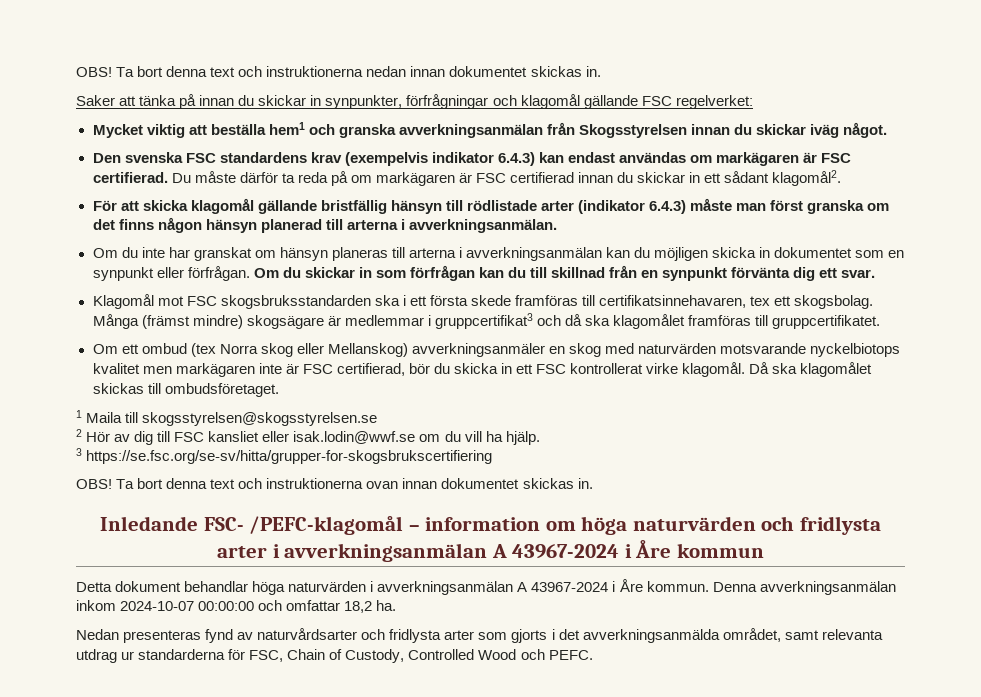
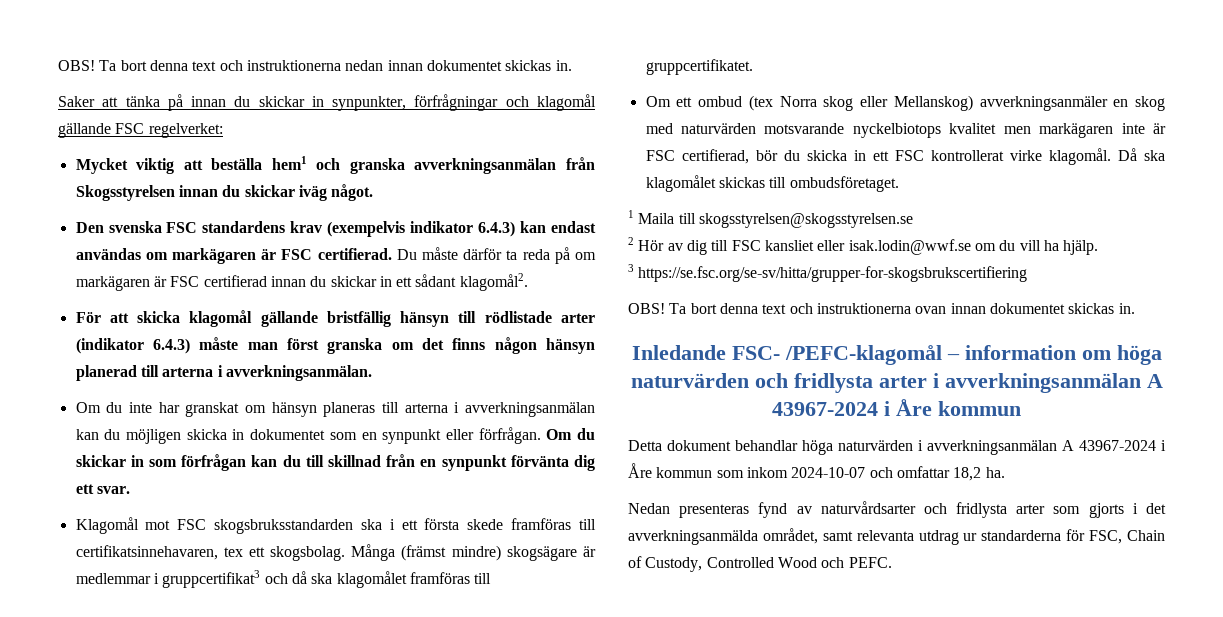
[646,581,896,595] kommun. Denna avverkningsanmälan -> [656,467,744,478] kommun som
[198,601,255,611] 00:00:00 -> (866, 472) none

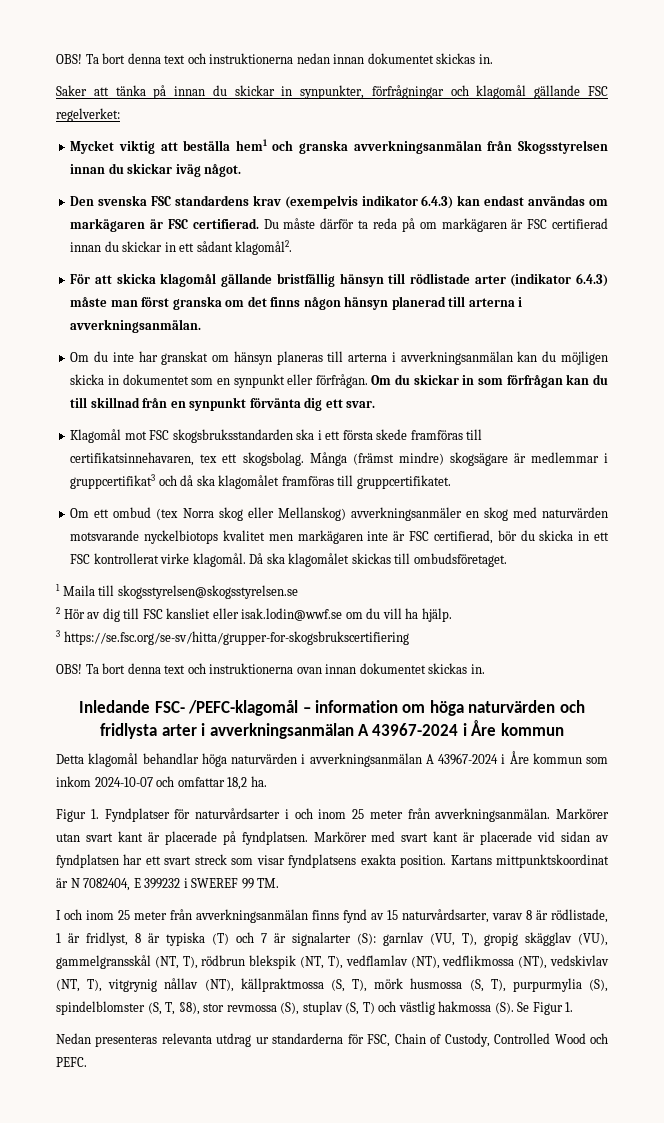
[667,440,731,451] dokument -> [88,753,139,767] klagomål
[628,501,1166,518] [628,528,853,545] Nedan presenteras fynd av naturvårdsarter och fridlysta arter som gjorts i det avverkningsanmälda området, samt -> [56,808,609,822] [56,831,609,845] [56,854,609,868] [56,878,280,891] [56,909,608,923] [56,932,608,946] [56,955,609,969] [56,978,608,992] [56,1001,574,1015] [56,1033,158,1047] Figur 1. Fyndplatser för naturvårdsarter i och inom 25 meter från avverkningsanmälan. Markörer utan svart kant är placerade på fyndplatsen. Markörer med svart kant är placerade vid sidan av fyndplatsen har ett svart streck som visar fyndplatsens exakta position. Kartans mittpunktskoordinat är N 7082404, E 399232 i SWEREF 99 TM. // I och inom 25 meter från avverkningsanmälan finns fynd av 15 naturvårdsarter, varav 8 är rödlistade, 1 är fridlyst, 8 är typiska (T) och 7 är signalarter (S): garnlav (VU, T), gropig skägglav (VU), gammelgransskål (NT, T), rödbrun blekspik (NT, T), vedflamlav (NT), vedflikmossa (NT), vedskivlav (NT, T), vitgrynig nållav (NT), källpraktmossa (S, T), mörk husmossa (S, T), purpurmylia (S), spindelblomster (S, T, §8), stor revmossa (S), stuplav (S, T) och västlig hakmossa (S). Se Figur 1. // Nedan presenteras

